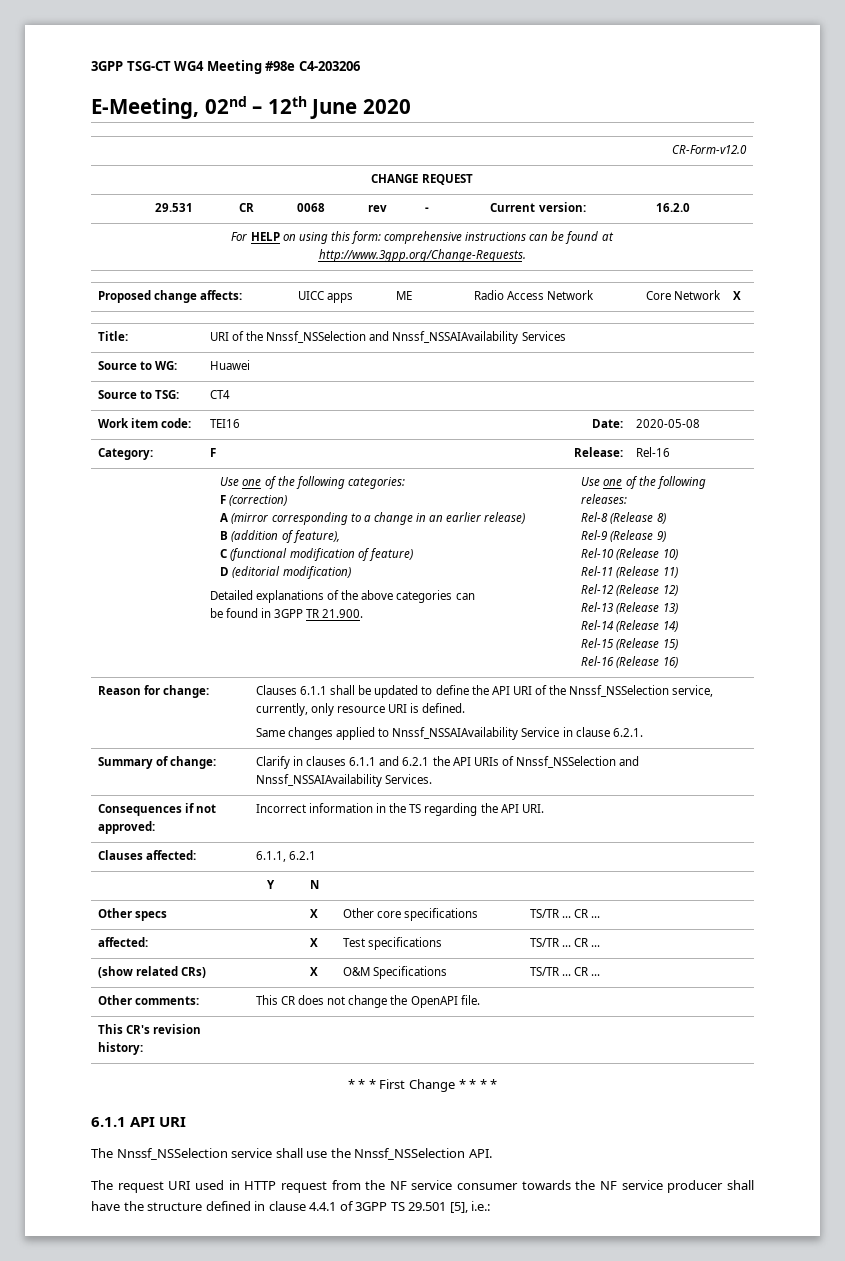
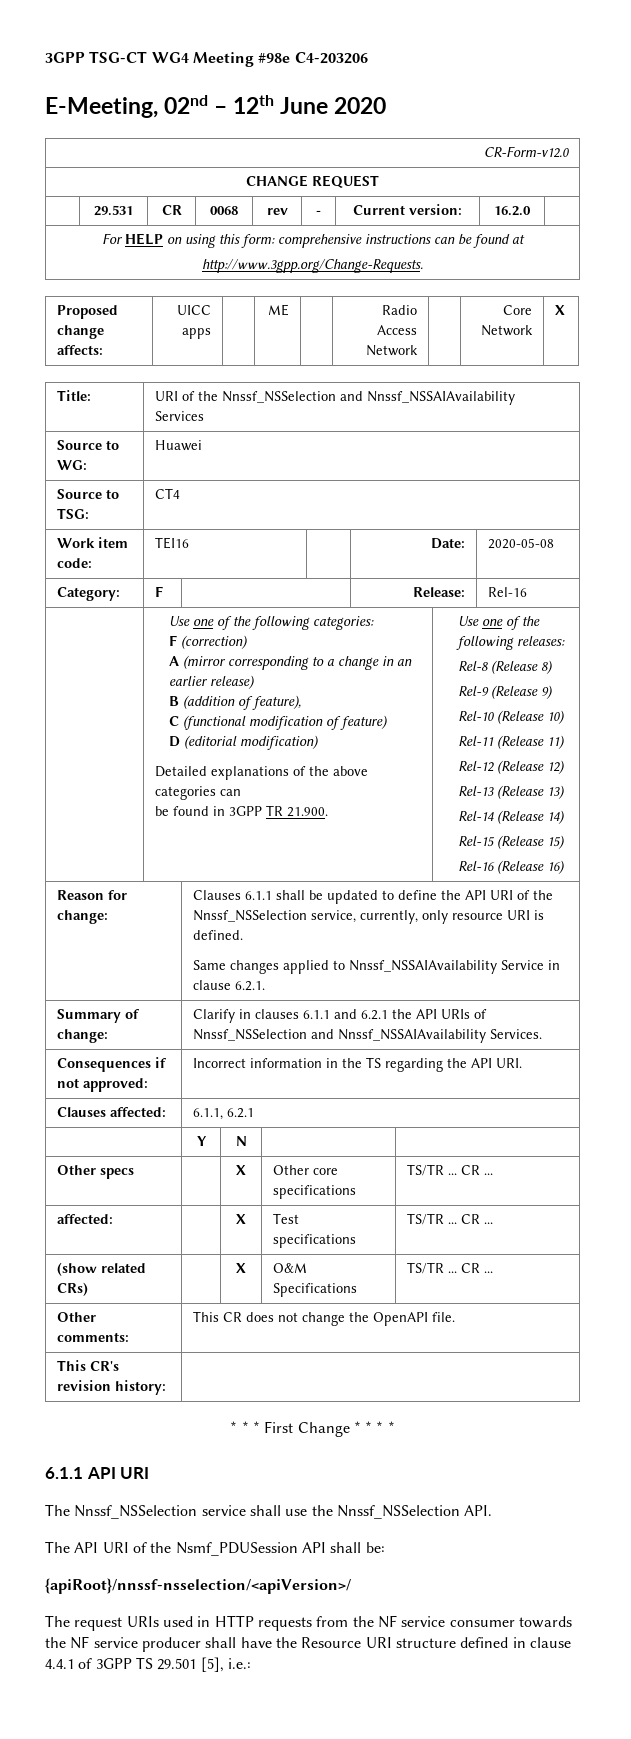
(492, 1153) none -> [45,1541,385,1556] [45,1578,351,1594] // The API URI of the Nsmf_PDUSession API shall be: // {apiRoot}/nnssf-nsselection/<apiVersion>/
[168,1181,191,1190] URI -> [126,1616,159,1627] URIs
[280,1181,327,1193] request -> [257,1617,312,1631] requests
(144, 1206) none -> [301,1637,392,1648] Resource URI

